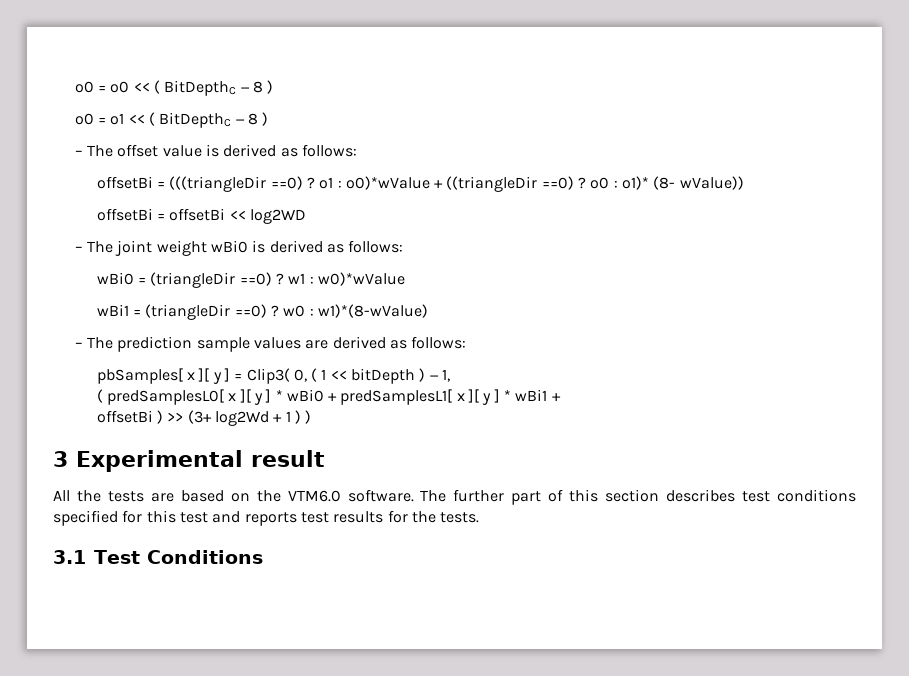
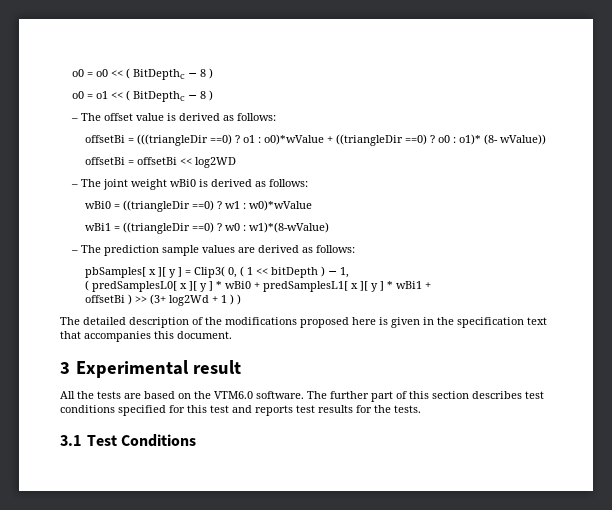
[150,272,236,288] (triangleDir -> [122,200,190,212] ((triangleDir
[145,304,231,320] (triangleDir -> [122,222,190,234] ((triangleDir
(312, 417) none -> [60,317,547,328] [60,331,232,342] // The detailed description of the modifications proposed here is given in the specification text that accompanies this document.

